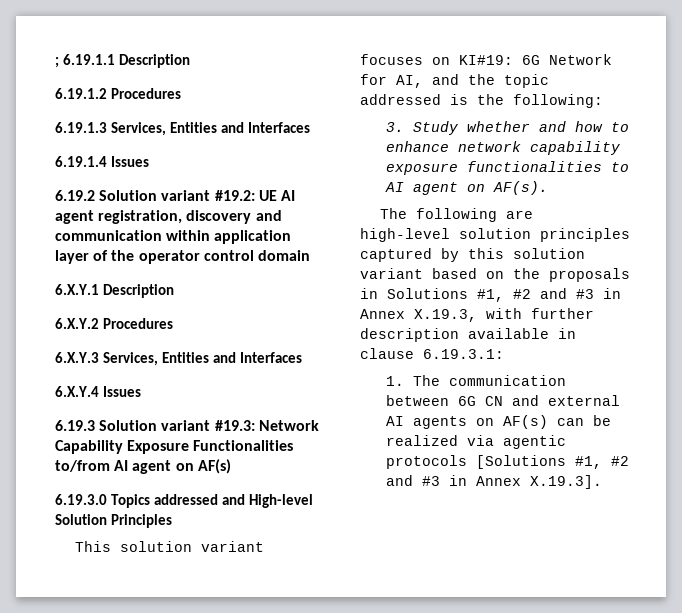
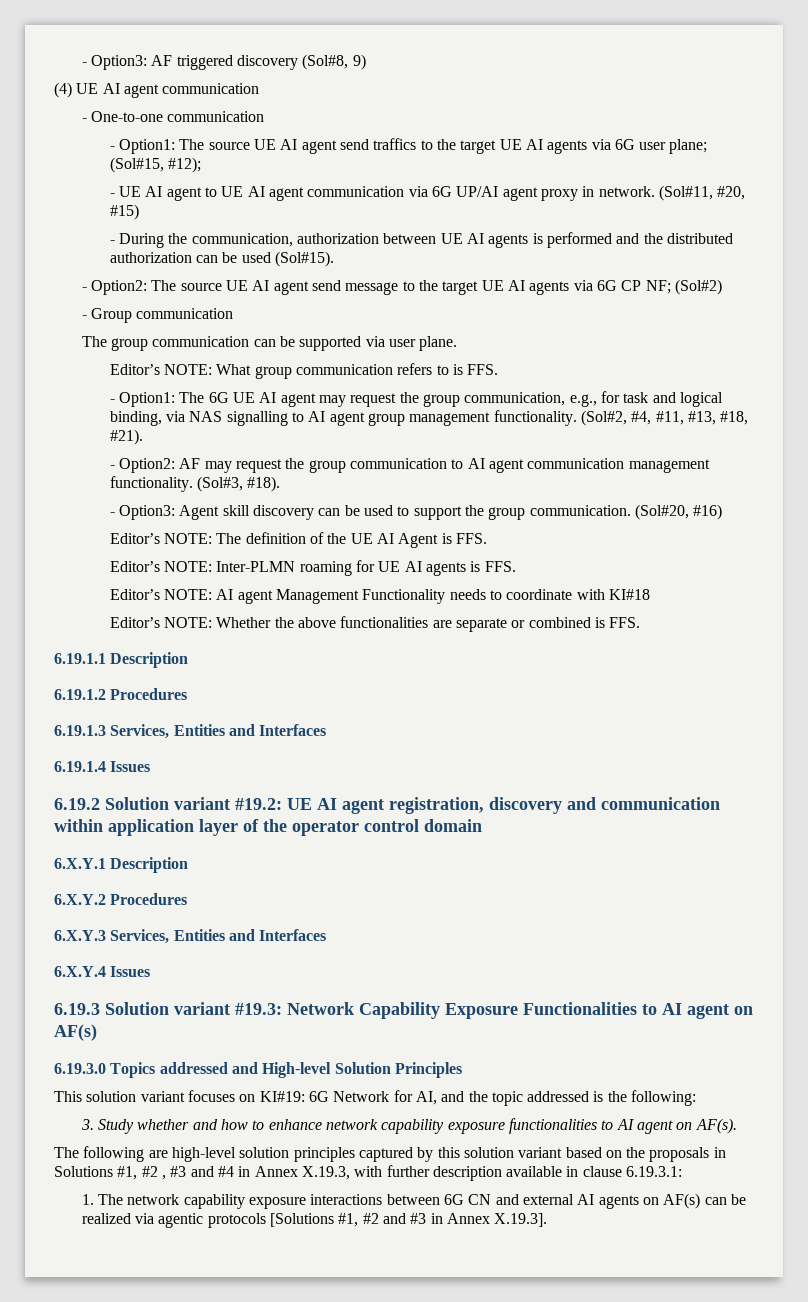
[55,57,59,68] ; -> [81,54,366,70] [54,82,260,98] [81,111,265,122] [109,138,708,154] [109,157,202,173] [109,185,746,201] [109,204,139,220] [109,232,733,248] [109,251,334,267] [81,279,722,295] [81,308,234,323] [81,336,458,351] [109,363,499,379] [109,391,723,407] [109,410,749,426] [109,429,143,445] [109,458,710,473] [109,476,281,492] [109,504,723,520] [109,532,487,548] [109,560,516,576] [109,589,650,604] [109,616,641,632] - Option3: AF triggered discovery (Sol#8, 9) // (4) UE AI agent communication // - One-to-one communication // - Option1: The source UE AI agent send traffics to the target UE AI agents via 6G user plane; (Sol#15, #12); // - UE AI agent to UE AI agent communication via 6G UP/AI agent proxy in network. (Sol#11, #20, #15) // - During the communication, authorization between UE AI agents is performed and the distributed authorization can be used (Sol#15). // - Option2: The source UE AI agent send message to the target UE AI agents via 6G CP NF; (Sol#2) // - Group communication // The group communication can be supported via user plane. // Editor’s NOTE: What group communication refers to is FFS. // - Option1: The 6G UE AI agent may request the group communication, e.g., for task and logical binding, via NAS signalling to AI agent group management functionality. (Sol#2, #4, #11, #13, #18, #21). // - Option2: AF may request the group communication to AI agent communication management functionality. (Sol#3, #18). // - Option3: Agent skill discovery can be used to support the group communication. (Sol#20, #16) // Editor’s NOTE: The definition of the UE AI Agent is FFS. // Editor’s NOTE: Inter-PLMN roaming for UE AI agents is FFS. // Editor’s NOTE: AI agent Management Functionality needs to coordinate with KI#18 // Editor’s NOTE: Whether the above functionalities are separate or combined is FFS. //
[55,460,110,472] to/from -> [642,1004,657,1015] to
[540,288,594,299] and #3 -> [161,1166,234,1180] , #3 and #4
[448,375,566,386] communication -> [127,1194,383,1209] network capability exposure interactions

